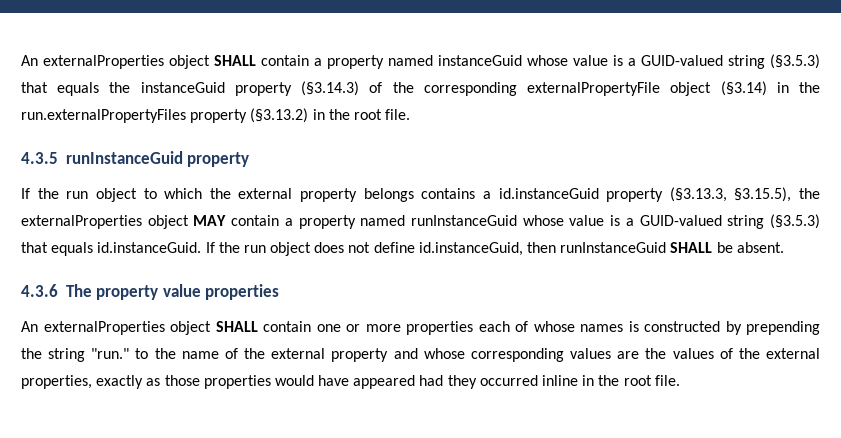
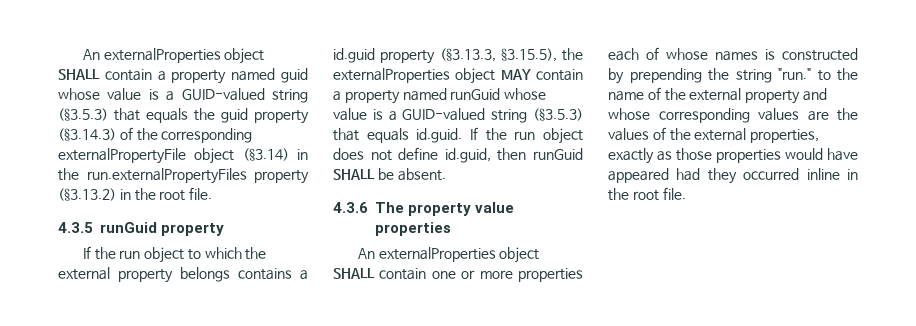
[438,55,522,66] instanceGuid -> [281,68,308,83] guid
[140,82,225,93] instanceGuid -> [221,108,248,123] guid
[65,151,183,164] runInstanceGuid -> [100,222,157,233] runGuid
[498,188,599,199] id.instanceGuid -> [333,48,375,63] id.guid
[411,214,820,229] [21,242,202,256] runInstanceGuid whose value is a GUID-valued string (§3.5.3) that equals id.instanceGuid. -> [450,88,547,100] [333,108,583,123] [333,128,463,143] runGuid whose value is a GUID-valued string (§3.5.3) that equals id.guid.
[418,242,667,256] id.instanceGuid, then runInstanceGuid -> [444,148,583,163] id.guid, then runGuid

